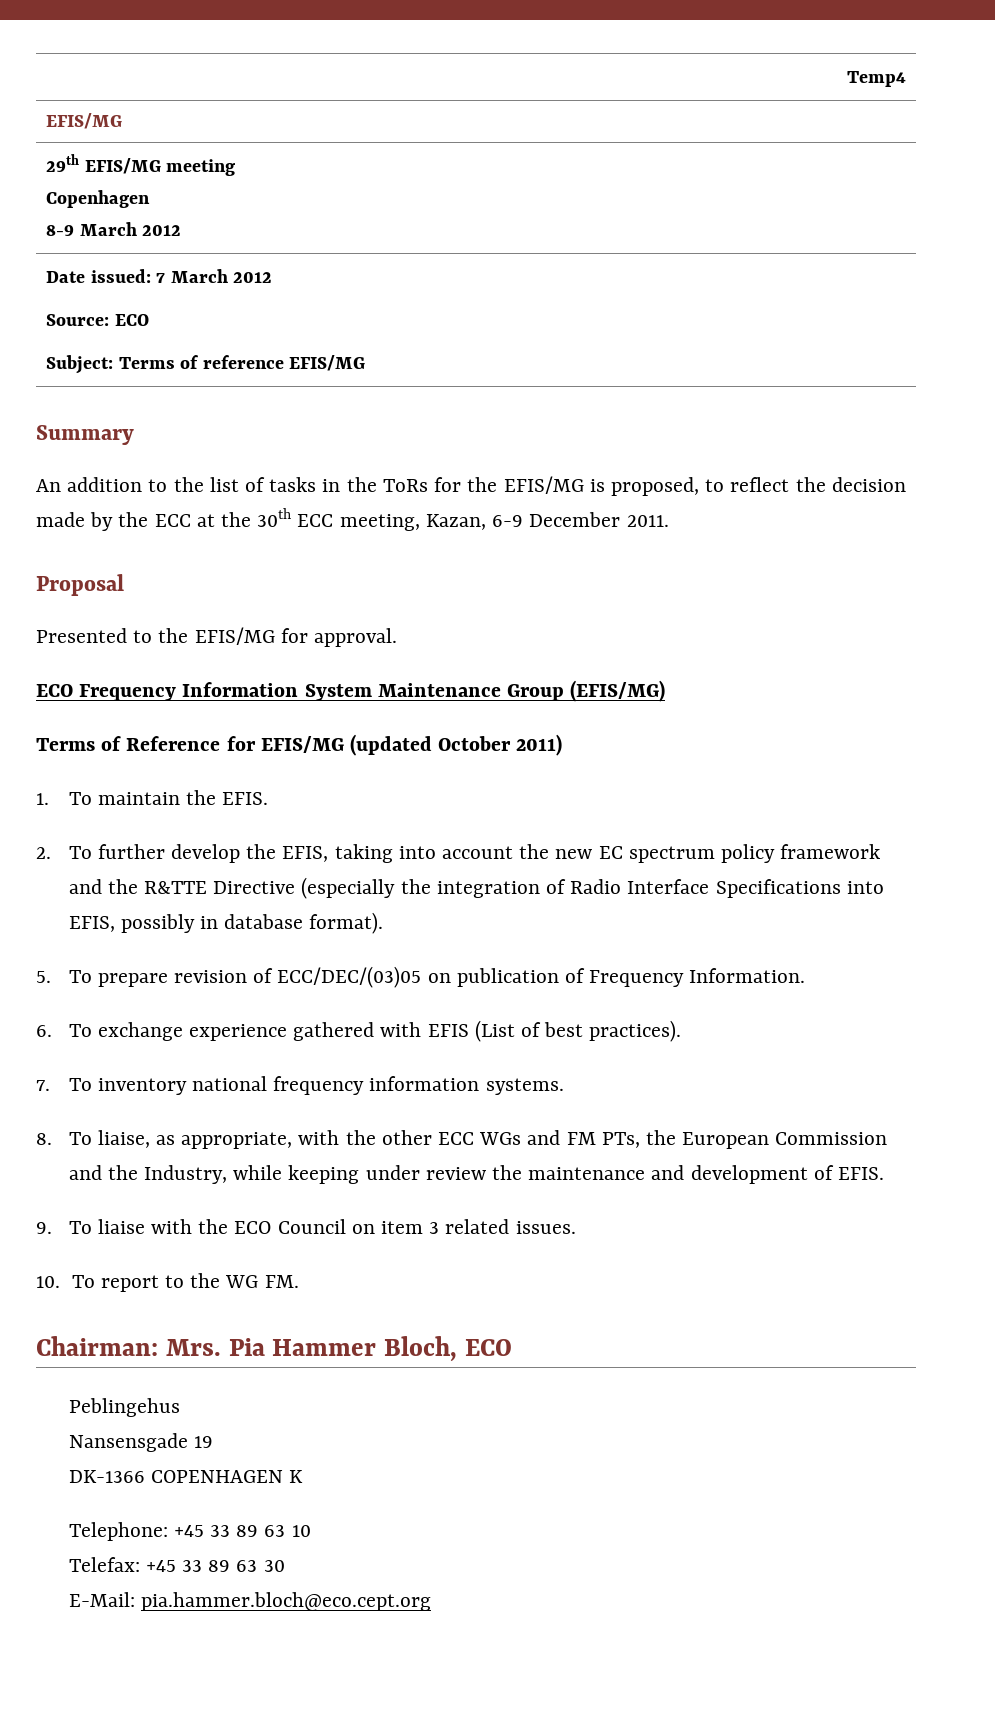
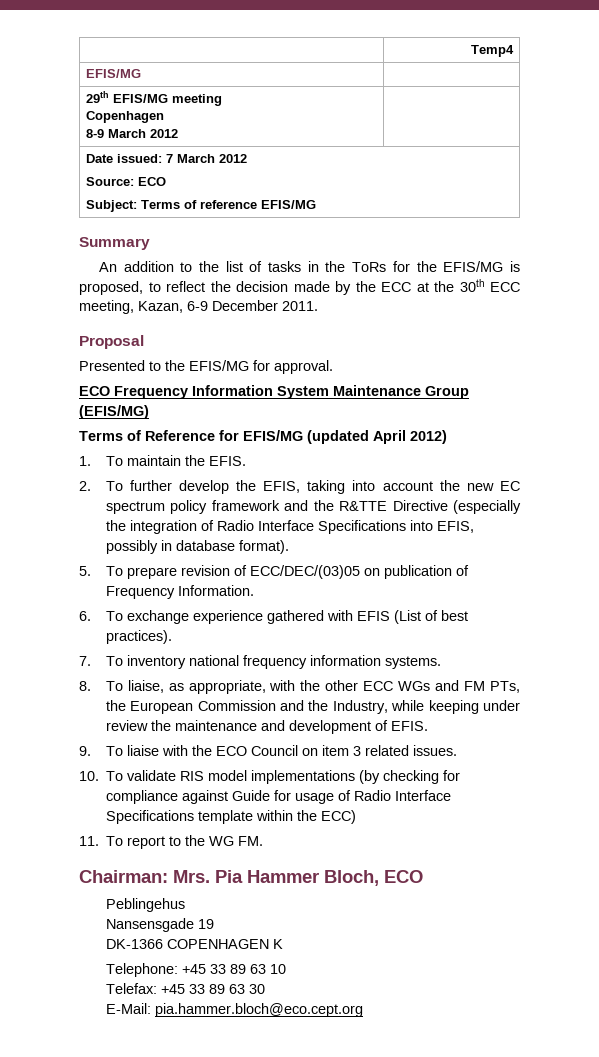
[438,734,563,756] October 2011) -> [373,430,447,444] April 2012)
(95, 1281) none -> [127,770,461,784] [106,790,452,804] [106,810,357,824] [79,836,124,846] validate RIS model implementations (by checking for compliance against Guide for usage of Radio Interface Specifications template within the ECC) // 11. To

